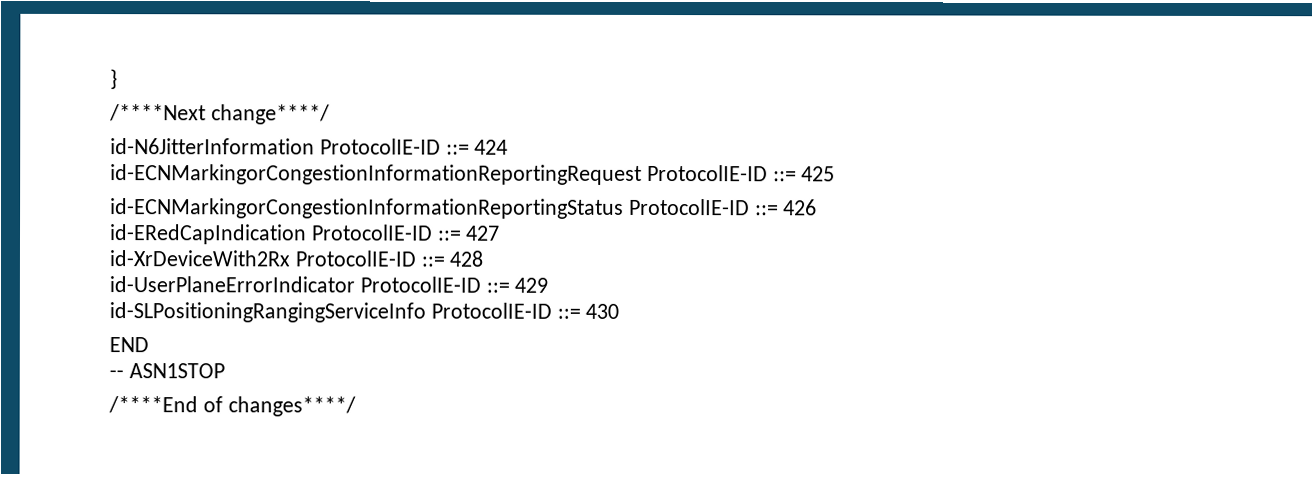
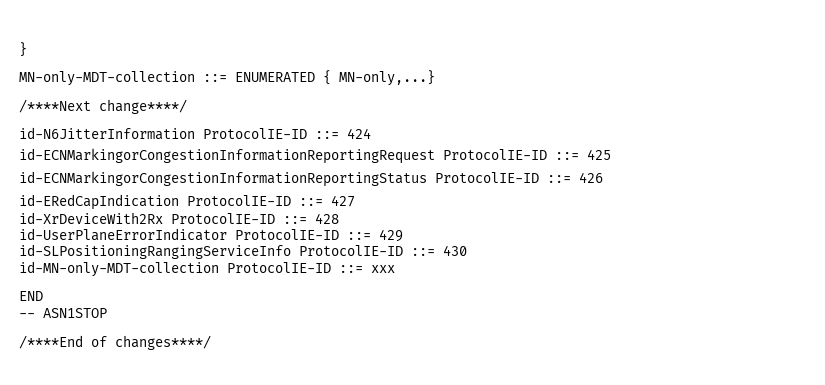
(118, 79) none -> [19,70,435,86] // MN-only-MDT-collection ::= ENUMERATED { MN-only,...}
(620, 311) none -> [19,261,395,277] // id-MN-only-MDT-collection ProtocolIE-ID ::= xxx

